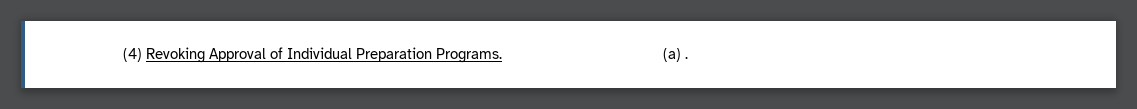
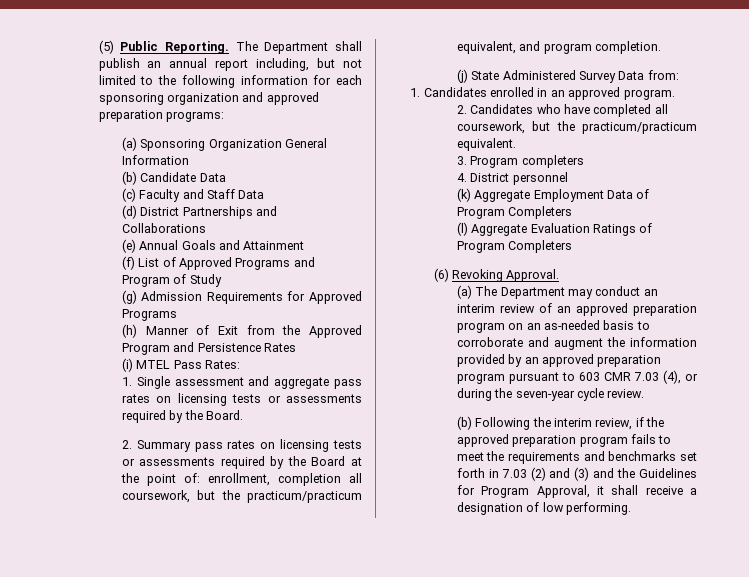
[123,47,503,63] [663,48,689,62] (4) Revoking Approval of Individual Preparation Programs. // (a) . -> [98,40,362,54] [98,58,362,71] [98,75,362,88] [98,92,319,105] [98,110,224,122] [121,137,327,151] [121,155,189,165] [121,171,226,185] [121,188,265,202] [121,205,277,219] [121,223,206,233] [121,239,305,253] [121,256,315,270] [121,274,222,287] [121,290,362,304] [121,309,177,321] [121,324,362,338] [121,342,296,355] [121,358,240,372] [121,376,363,389] [121,393,362,406] [121,410,243,423] [121,439,362,452] [121,456,362,469] [120,473,362,486] [121,490,362,503] [456,41,661,54] [456,69,679,83] [410,87,675,100] [456,104,668,117] [456,121,697,134] [456,138,516,151] [456,155,584,168] [456,172,568,185] [456,188,650,202] [456,206,573,219] [456,222,653,236] [456,240,573,253] [433,268,560,282] [456,285,658,299] [456,303,697,316] [456,320,650,333] [456,337,697,350] [456,354,662,367] [456,370,698,384] [456,388,645,401] [456,416,665,430] [456,434,672,447] [456,451,697,464] [456,467,697,481] [456,485,697,498] [456,502,631,515] (5) Public Reporting. The Department shall publish an annual report including, but not limited to the following information for each sponsoring organization and approved preparation programs: // (a) Sponsoring Organization General Information // (b) Candidate Data // (c) Faculty and Staff Data // (d) District Partnerships and Collaborations // (e) Annual Goals and Attainment // (f) List of Approved Programs and Program of Study // (g) Admission Requirements for Approved Programs // (h) Manner of Exit from the Approved Program and Persistence Rates // (i) MTEL Pass Rates: // 1. Single assessment and aggregate pass rates on licensing tests or assessments required by the Board. // 2. Summary pass rates on licensing tests or assessments required by the Board at the point of: enrollment, completion all coursework, but the practicum/practicum equivalent, and program completion. // (j) State Administered Survey Data from: // 1. Candidates enrolled in an approved program. // 2. Candidates who have completed all coursework, but the practicum/practicum equivalent. // 3. Program completers // 4. District personnel // (k) Aggregate Employment Data of Program Completers // (l) Aggregate Evaluation Ratings of Program Completers // (6) Revoking Approval. // (a) The Department may conduct an interim review of an approved preparation program on an as-needed basis to corroborate and augment the information provided by an approved preparation program pursuant to 603 CMR 7.03 (4), or during the seven-year cycle review. // (b) Following the interim review, if the approved preparation program fails to meet the requirements and benchmarks set forth in 7.03 (2) and (3) and the Guidelines for Program Approval, it shall receive a designation of low performing.

